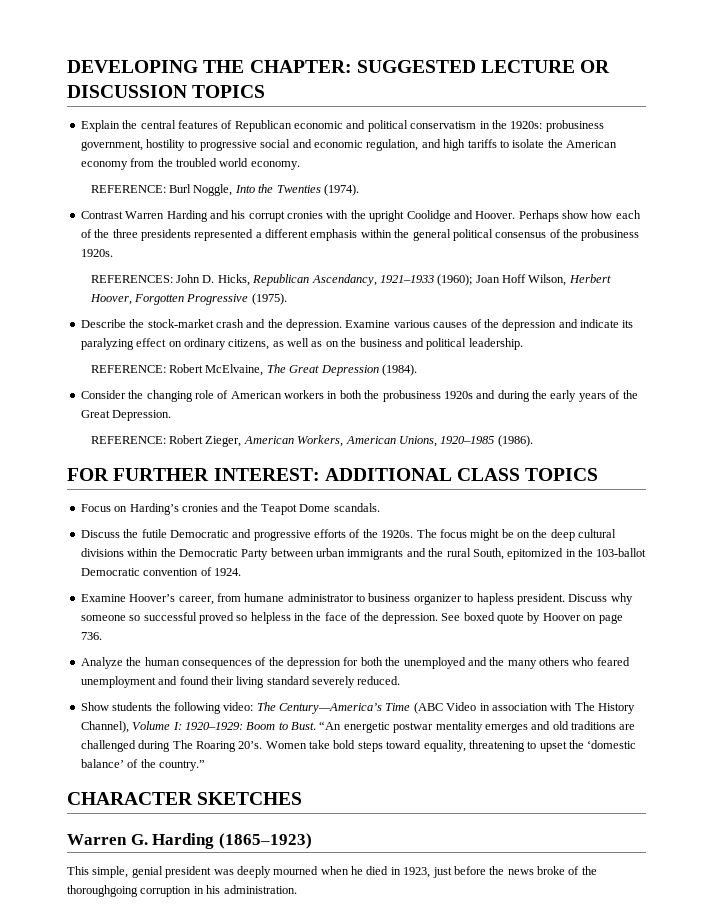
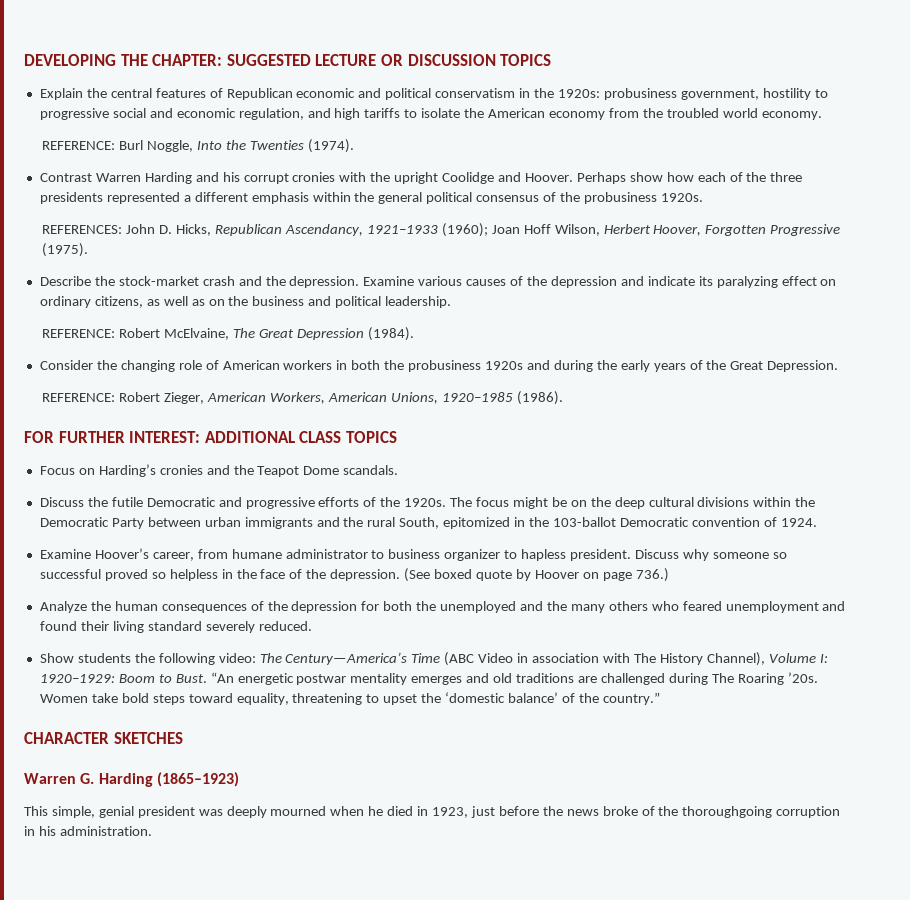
[441,613,461,621] See -> [404,568,431,582] (See
[80,632,102,640] 736. -> [635,568,669,582] 736.)
[238,741,263,749] 20’s. -> [787,672,818,683] ’20s.

